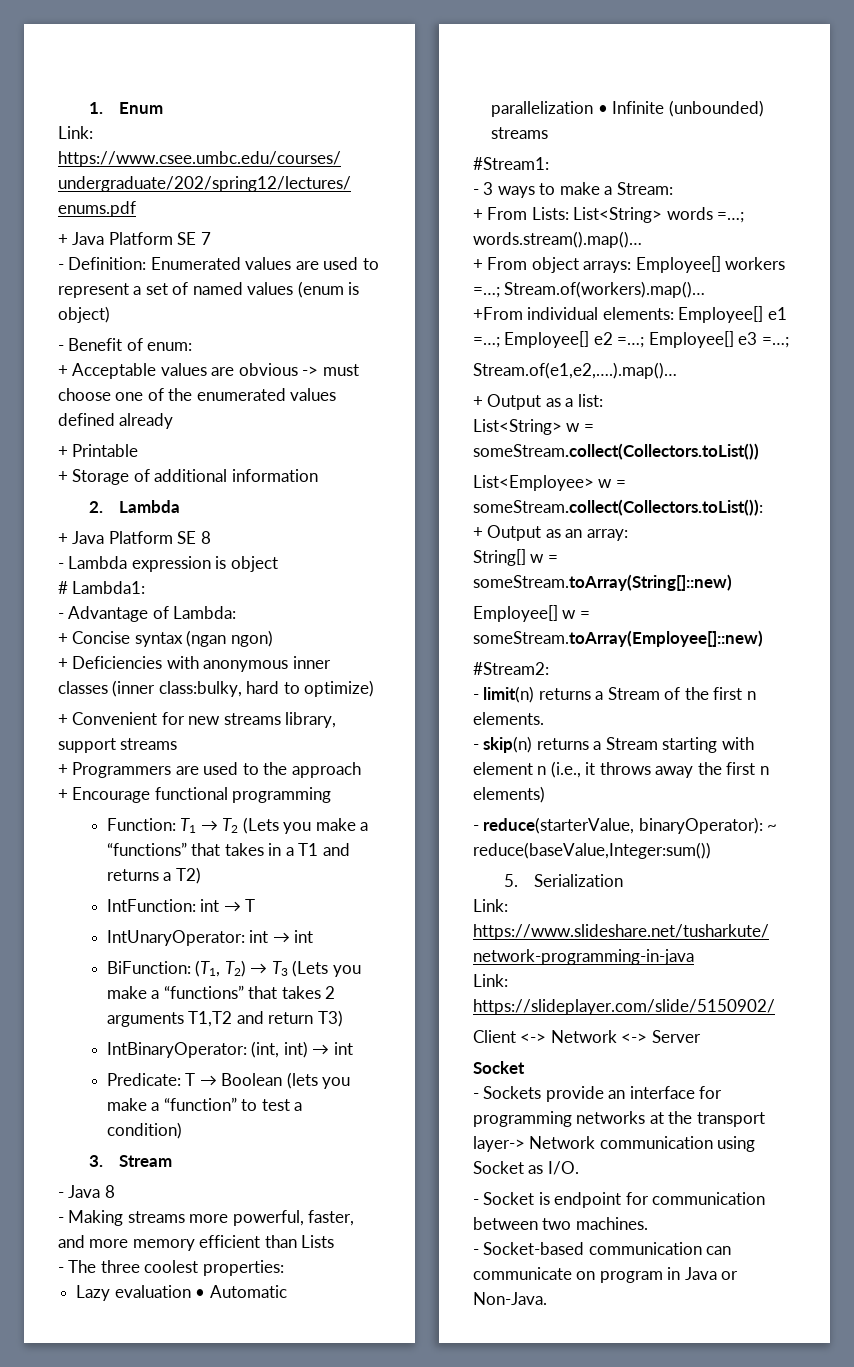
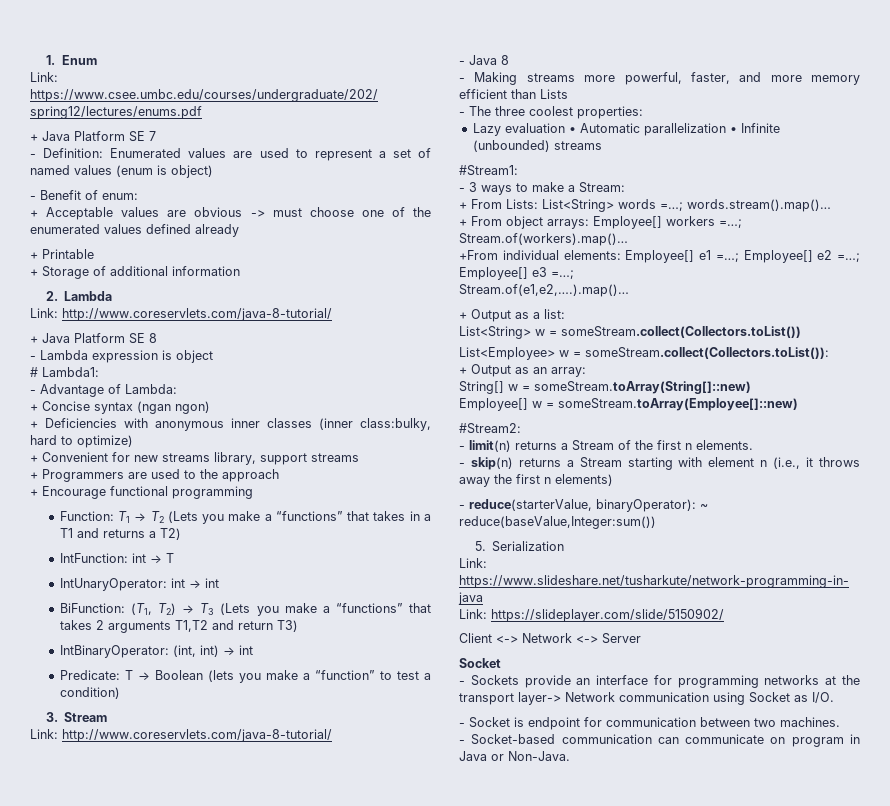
(181, 506) none -> [30,308,332,321] // Link: http://www.coreservlets.com/java-8-tutorial/
(173, 1161) none -> [30,729,332,742] // Link: http://www.coreservlets.com/java-8-tutorial/

